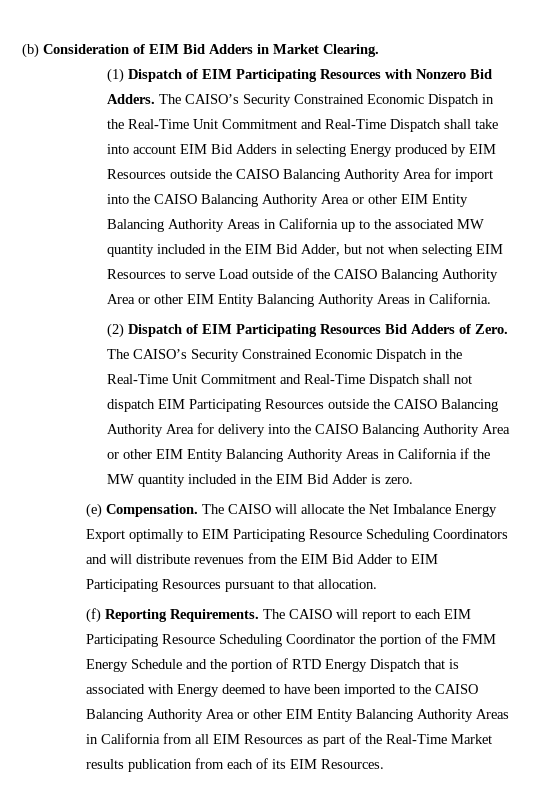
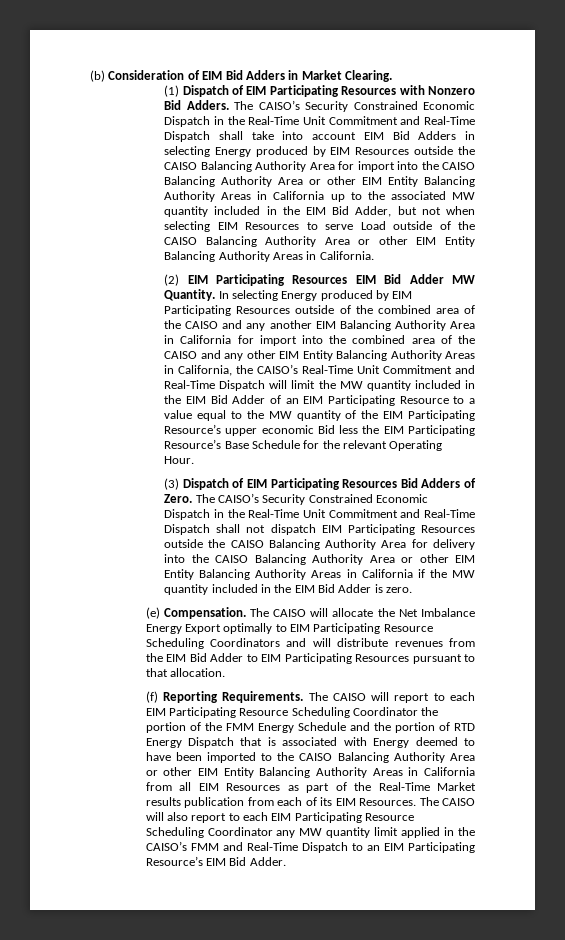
(125, 330) none -> [187,274,475,286] [164,289,413,301] [164,305,475,316] [164,320,475,331] [164,335,476,346] [164,350,475,361] [164,364,475,376] [164,380,475,391] [164,395,475,406] [164,410,475,421] [164,424,476,436] [164,439,443,451] [164,456,195,464] [164,478,180,490] EIM Participating Resources EIM Bid Adder MW Quantity. In selecting Energy produced by EIM Participating Resources outside of the combined area of the CAISO and any another EIM Balancing Authority Area in California for import into the combined area of the CAISO and any other EIM Entity Balancing Authority Areas in California, the CAISO’s Real-Time Unit Commitment and Real-Time Dispatch will limit the MW quantity included in the EIM Bid Adder of an EIM Participating Resource to a value equal to the MW quantity of the EIM Participating Resource’s upper economic Bid less the EIM Participating Resource’s Base Schedule for the relevant Operating Hour. // (3)
(385, 764) none -> [419,797,475,806] [145,812,415,823] [145,827,475,838] [145,841,475,853] [145,856,286,866] The CAISO will also report to each EIM Participating Resource Scheduling Coordinator any MW quantity limit applied in the CAISO’s FMM and Real-Time Dispatch to an EIM Participating Resource’s EIM Bid Adder.

